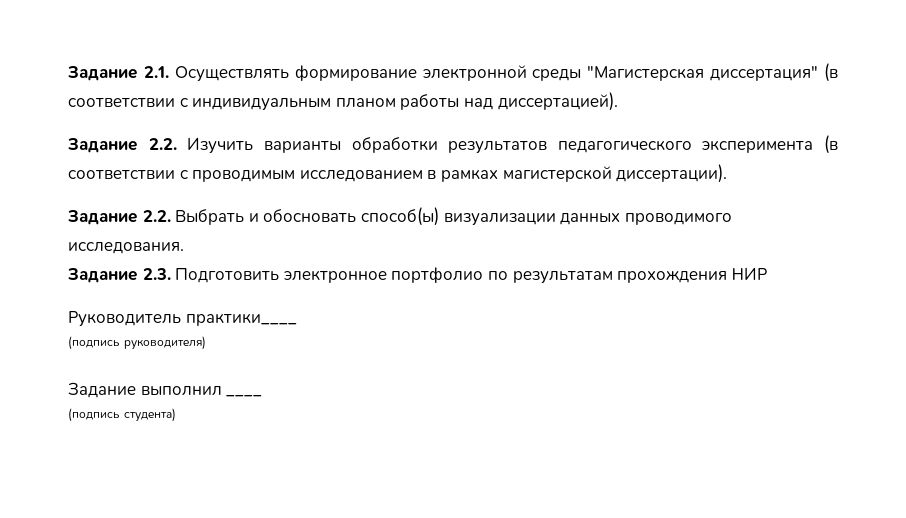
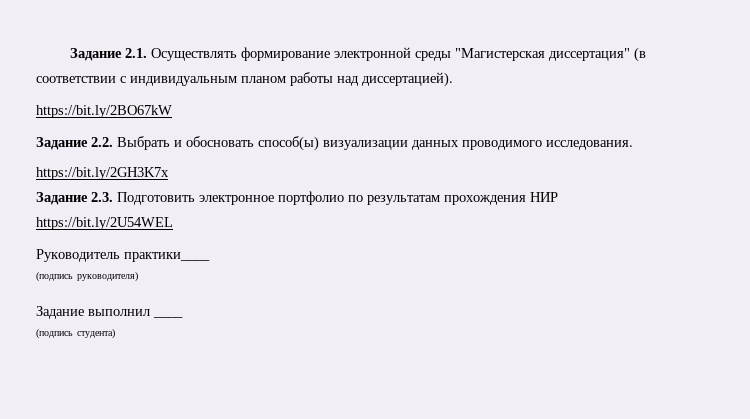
[67,135,838,154] [68,164,728,183] Задание 2.2. Изучить варианты обработки результатов педагогического эксперимента (в соответствии с проводимым исследованием в рамках магистерской диссертации). -> [36,105,172,118] https://bit.ly/2BO67kW
(184, 248) none -> [36,167,169,180] // https://bit.ly/2GH3K7x
(767, 273) none -> [36,217,173,230] // https://bit.ly/2U54WEL

